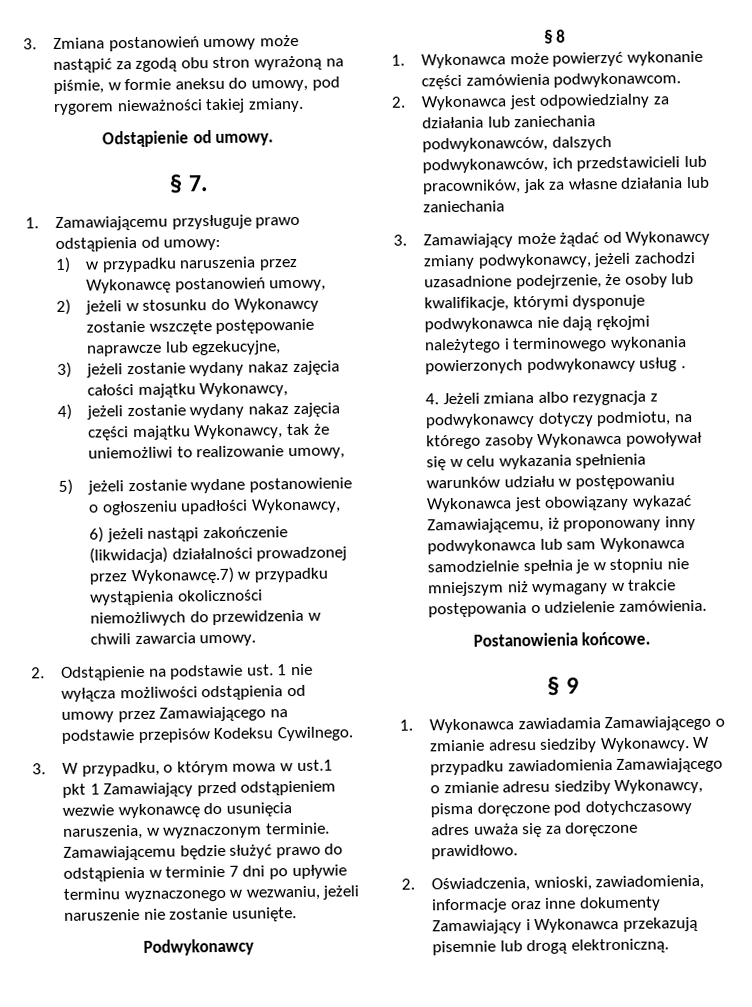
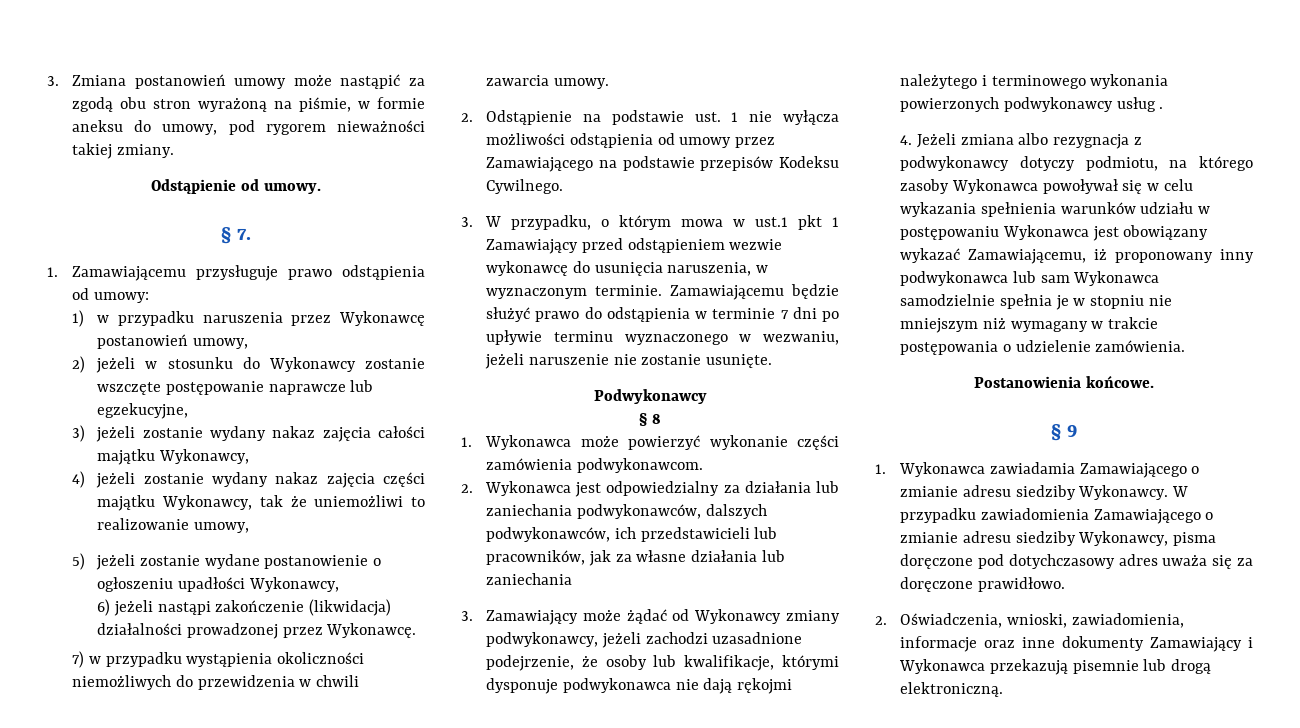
[130,566,234,585] Wykonawcę.7) -> [326,623,417,638] [72,651,85,668] Wykonawcę. // 7)

